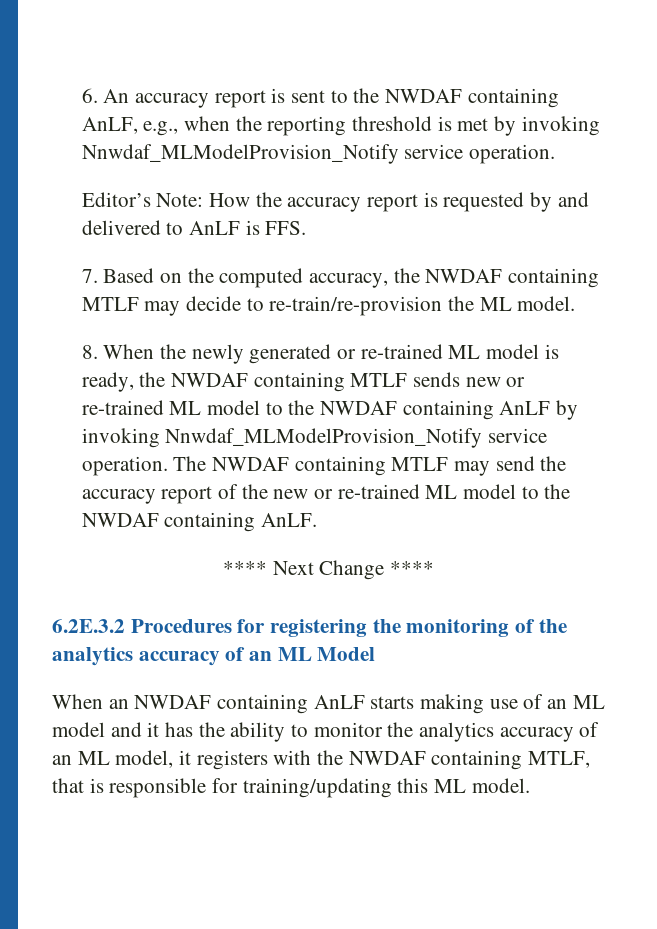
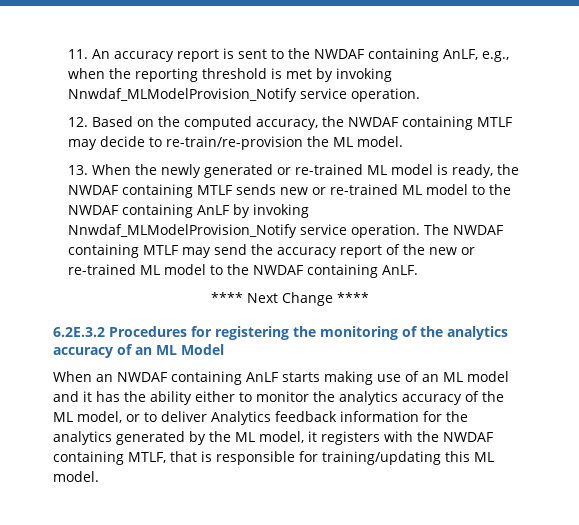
[81,88,98,103] 6. -> [68,49,89,59] 11.
[81,192,589,212] [81,220,307,235] [81,269,98,283] Editor’s Note: How the accuracy report is requested by and delivered to AnLF is FFS. // 7. -> [68,117,89,127] 12.
[81,345,98,359] 8. -> [68,165,89,175] 13.
(286, 732) none -> [195,391,235,402] either
[52,755,72,765] an -> [482,391,504,402] [53,411,468,425] [53,431,231,445] the ML model, or to deliver Analytics feedback information for the analytics generated by the

